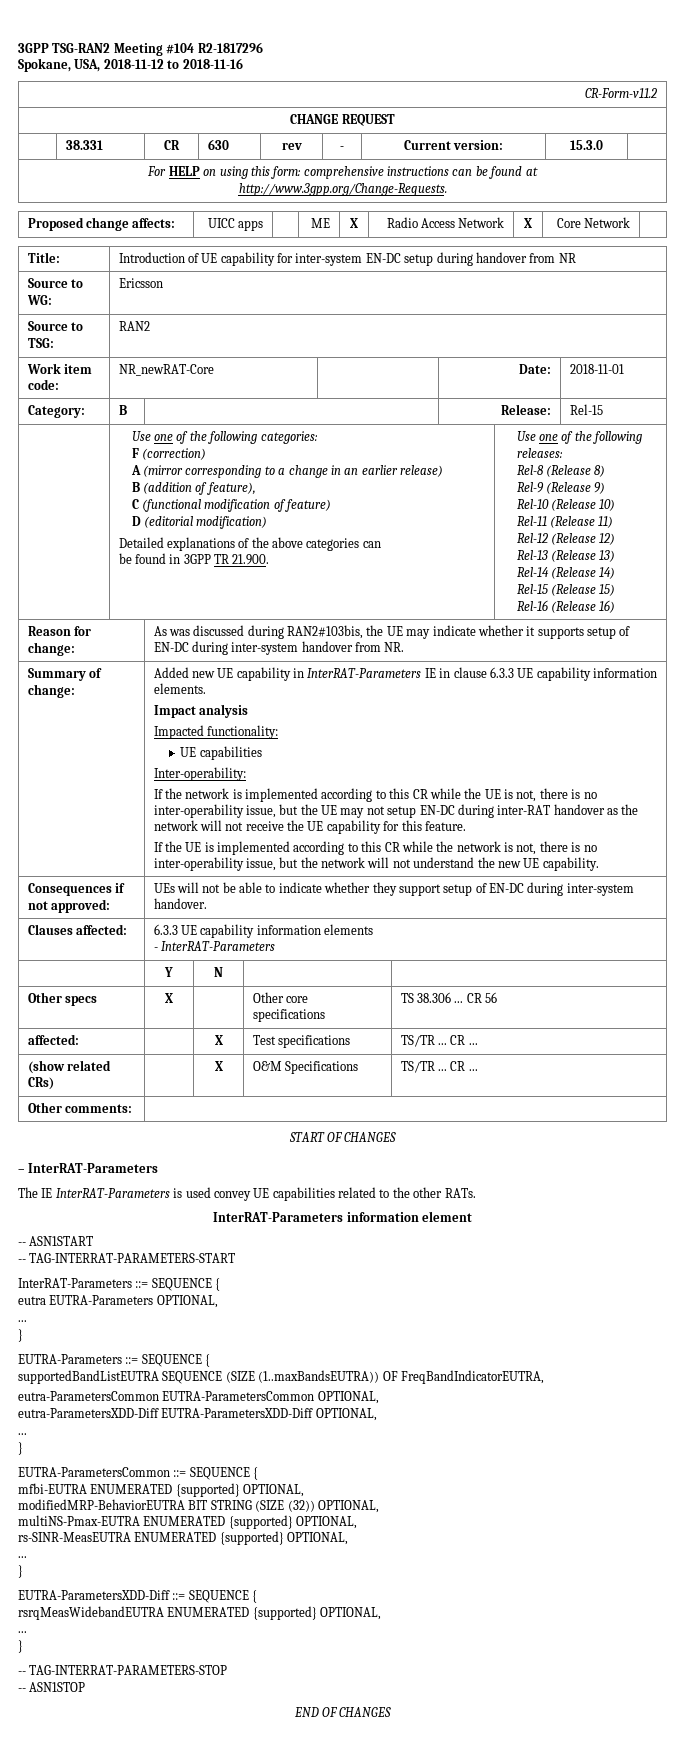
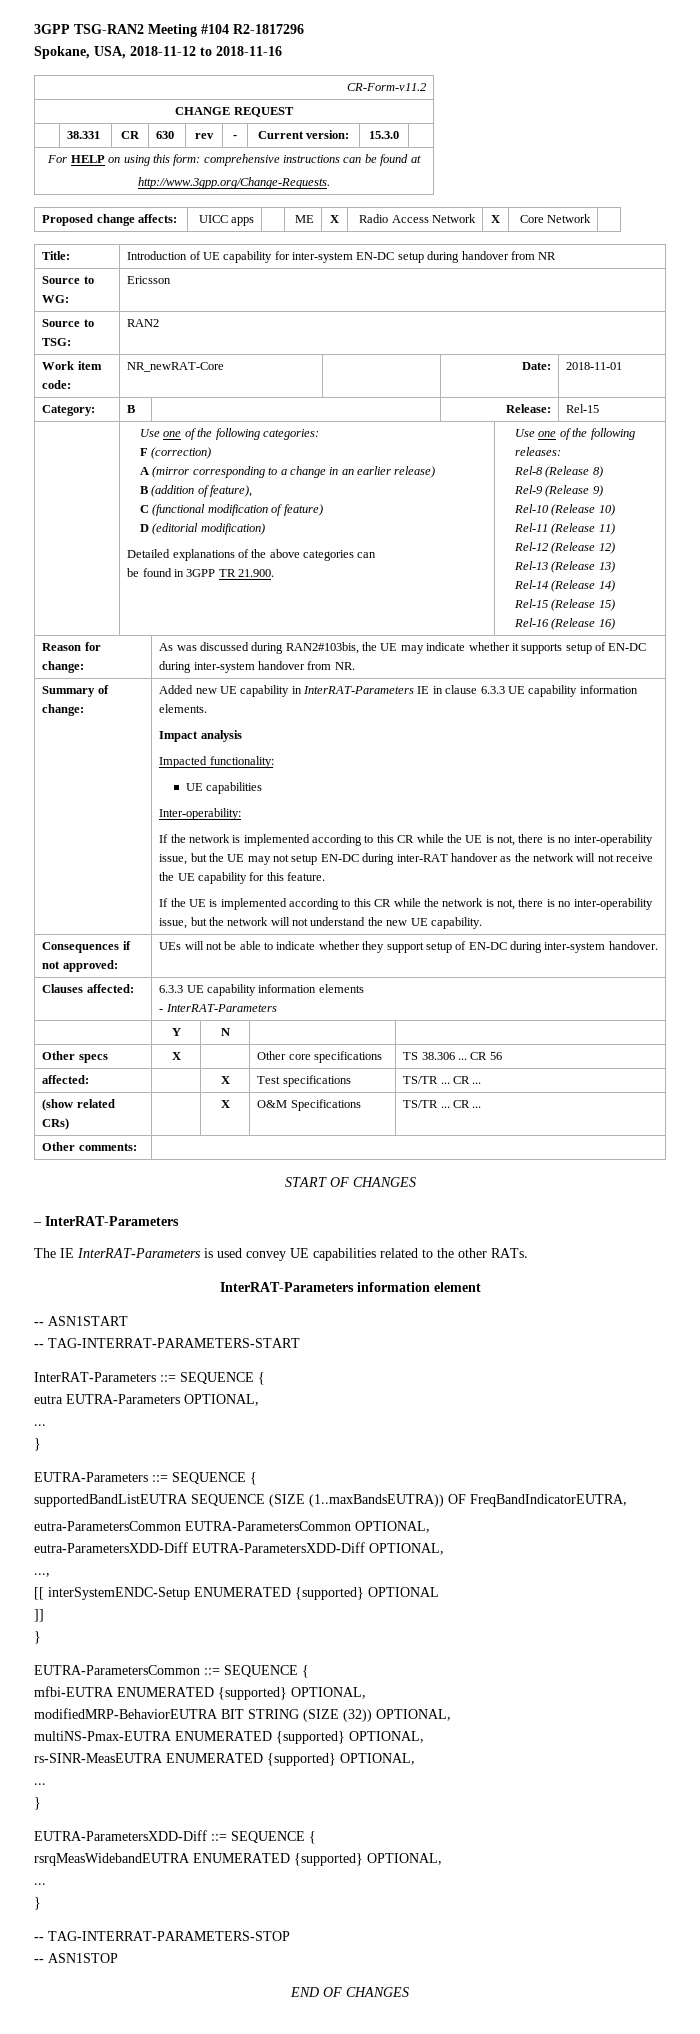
[18,1433,27,1435] ... -> [34,1573,50,1577] [34,1587,439,1600] [34,1609,44,1622] ..., // [[ interSystemENDC-Setup ENUMERATED {supported} OPTIONAL // ]]

